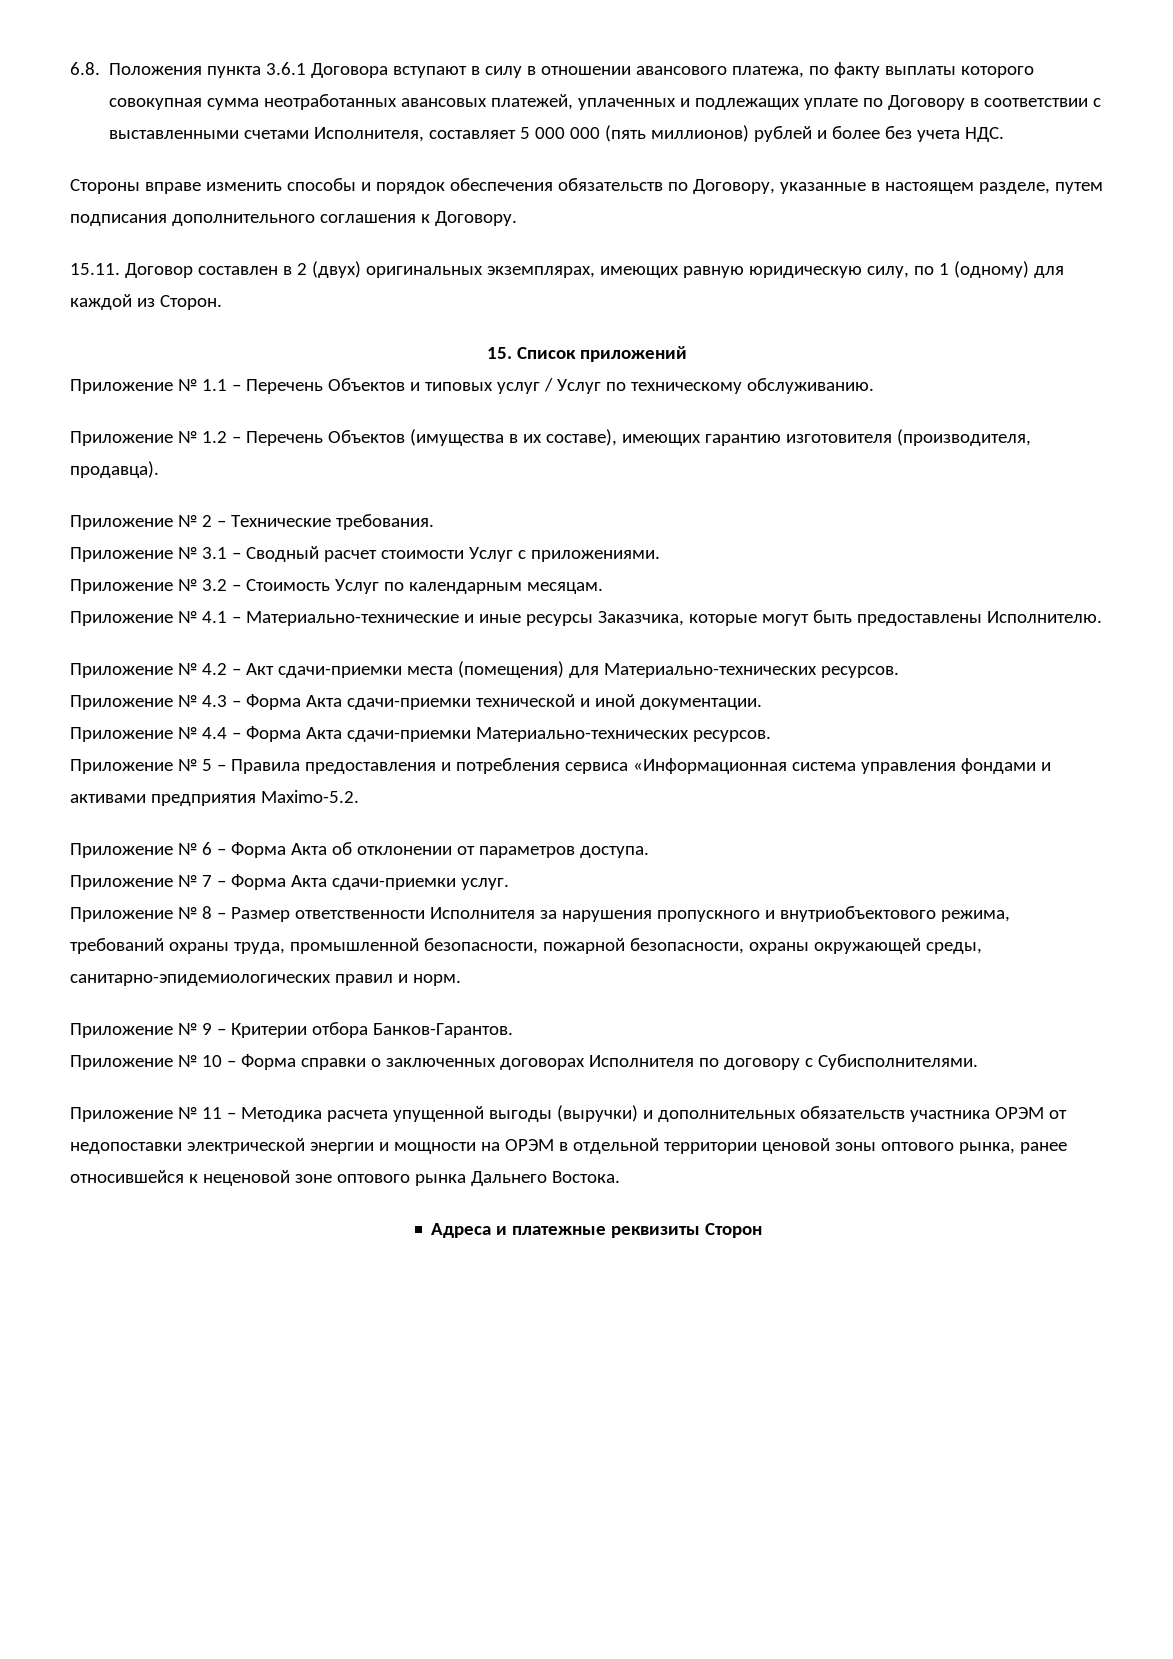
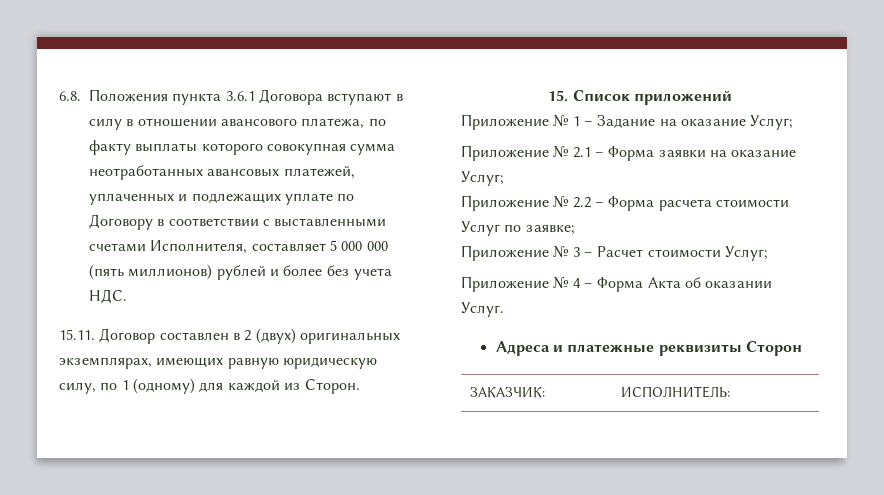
[70,178,1103,194] [70,211,517,226] // Стороны вправе изменить способы и порядок обеспечения обязательств по Договору, указанные в настоящем разделе, путем подписания дополнительного соглашения к Договору. -> (127, 296) none
[201,378,874,394] [70,429,1031,446] [70,461,159,478] [70,514,434,530] [70,546,660,562] [70,579,603,594] [70,610,1102,626] [70,661,899,678] [70,694,762,710] [70,726,771,742] [70,758,1051,774] [70,790,359,806] [70,842,649,858] [70,874,509,890] [70,906,1010,922] [70,938,982,954] [70,974,461,986] [70,1022,513,1038] [70,1054,978,1070] [70,1105,1067,1122] [70,1138,1067,1154] [70,1170,620,1186] 1.1 – Перечень Объектов и типовых услуг / Услуг по техническому обслуживанию. // Приложение № 1.2 – Перечень Объектов (имущества в их составе), имеющих гарантию изготовителя (производителя, продавца). // Приложение № 2 – Технические требования. // Приложение № 3.1 – Сводный расчет стоимости Услуг с приложениями. // Приложение № 3.2 – Стоимость Услуг по календарным месяцам. // Приложение № 4.1 – Материально-технические и иные ресурсы Заказчика, которые могут быть предоставлены Исполнителю. // Приложение № 4.2 – Акт сдачи-приемки места (помещения) для Материально-технических ресурсов. // Приложение № 4.3 – Форма Акта сдачи-приемки технической и иной документации. // Приложение № 4.4 – Форма Акта сдачи-приемки Материально-технических ресурсов. // Приложение № 5 – Правила предоставления и потребления сервиса «Информационная система управления фондами и активами предприятия Maximo-5.2. // Приложение № 6 – Форма Акта об отклонении от параметров доступа. // Приложение № 7 – Форма Акта сдачи-приемки услуг. // Приложение № 8 – Размер ответственности Исполнителя за нарушения пропускного и внутриобъектового режима, требований охраны труда, промышленной безопасности, пожарной безопасности, охраны окружающей среды, санитарно-эпидемиологических правил и норм. // Приложение № 9 – Критерии отбора Банков-Гарантов. // Приложение № 10 – Форма справки о заключенных договорах Исполнителя по договору с Субисполнителями. // Приложение № 11 – Методика расчета упущенной выгоды (выручки) и дополнительных обязательств участника ОРЭМ от недопоставки электрической энергии и мощности на ОРЭМ в отдельной территории ценовой зоны оптового рынка, ранее относившейся к неценовой зоне оптового рынка Дальнего Востока. -> [572,115,794,130] [461,145,797,161] [461,171,504,186] [461,195,789,211] [461,221,575,236] [461,245,768,261] [461,276,773,292] [461,302,504,317] 1 – Задание на оказание Услуг; // Приложение № 2.1 – Форма заявки на оказание Услуг; // Приложение № 2.2 – Форма расчета стоимости Услуг по заявке; // Приложение № 3 – Расчет стоимости Услуг; // Приложение № 4 – Форма Акта об оказании Услуг.
(763, 1230) none -> [470,387,546,398] [621,386,731,398] // ЗАКАЗЧИК: | ИСПОЛНИТЕЛЬ:

